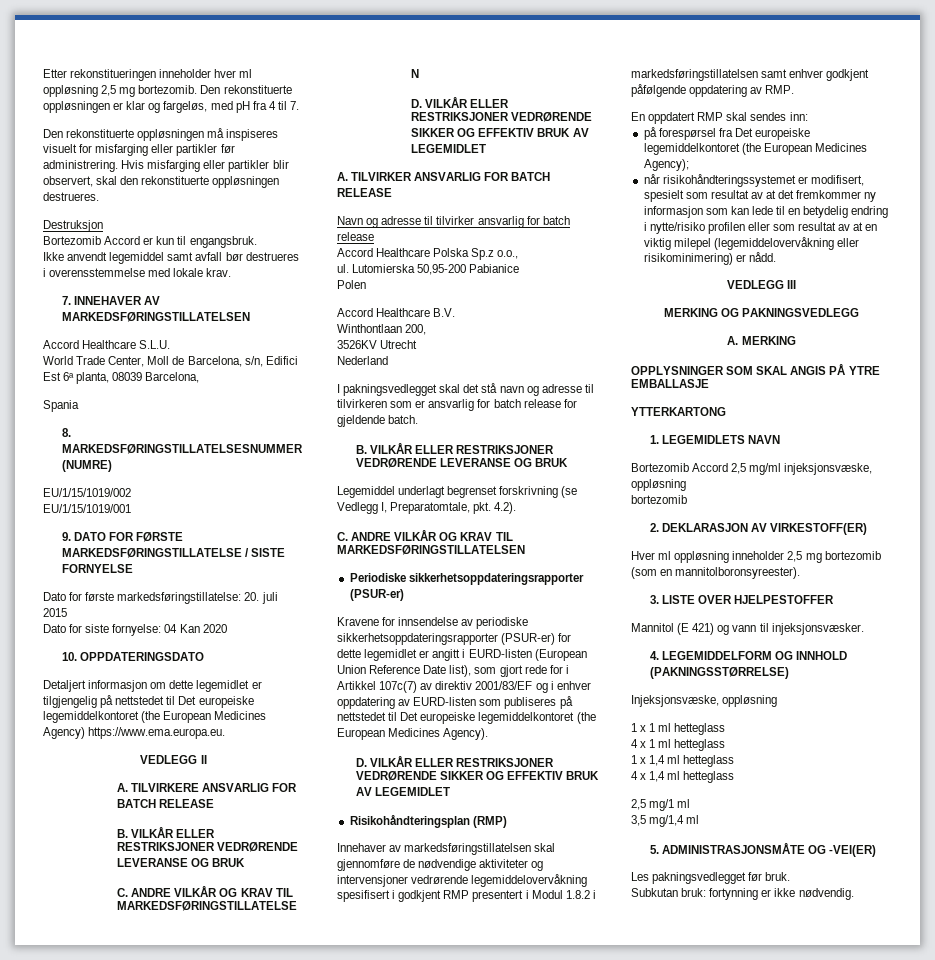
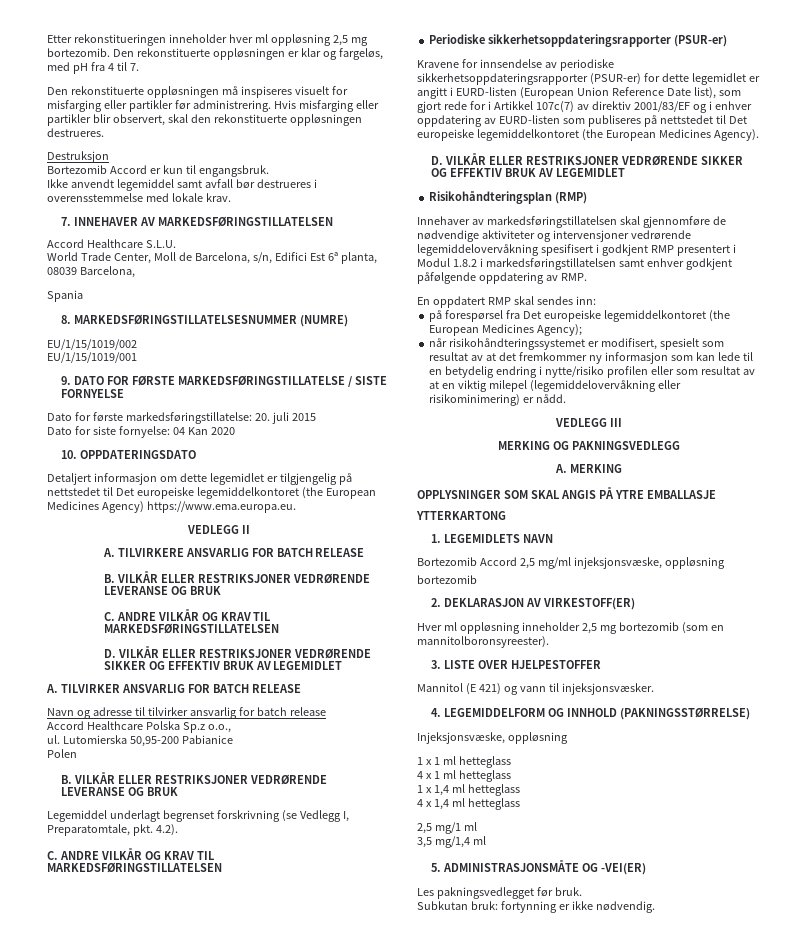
[337,308,456,317] [337,324,427,335] [337,340,418,349] [337,356,388,365] [337,383,594,396] [337,399,577,411] [337,415,419,427] // Accord Healthcare B.V. // Winthontlaan 200, // 3526KV Utrecht // Nederland // I pakningsvedlegget skal det stå navn og adresse til tilvirkeren som er ansvarlig for batch release for gjeldende batch. -> (77, 753) none

